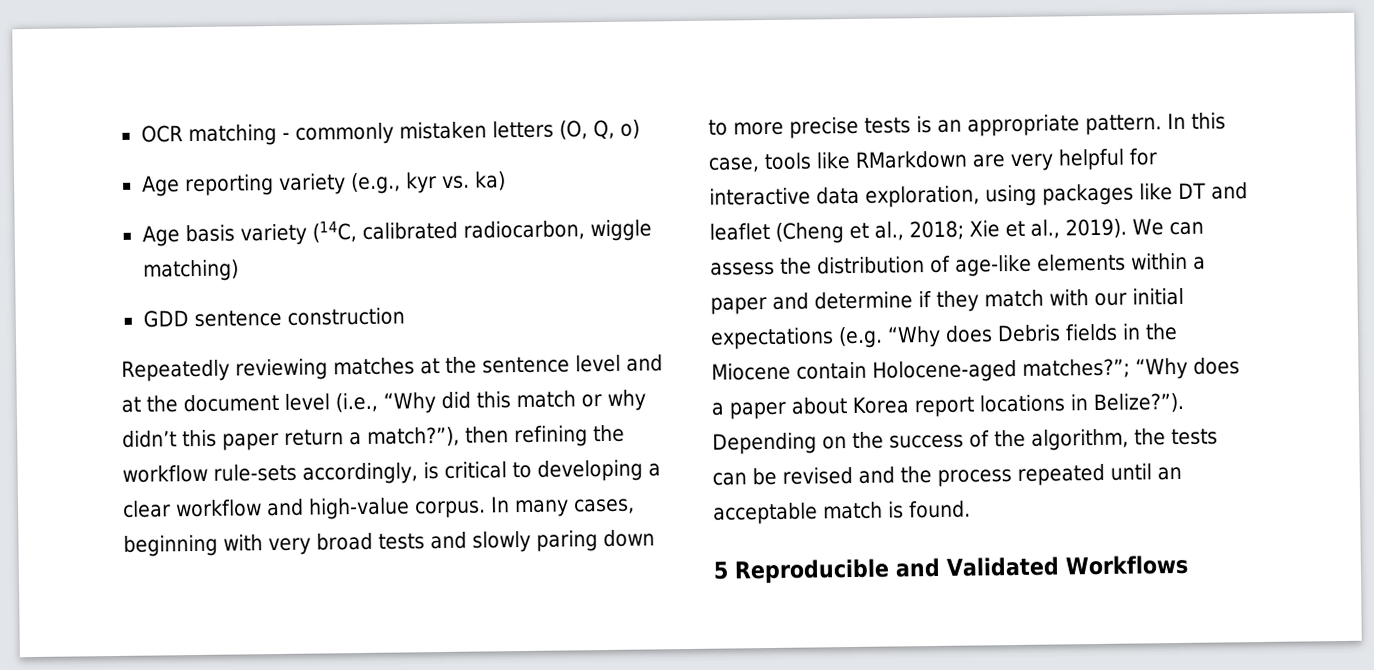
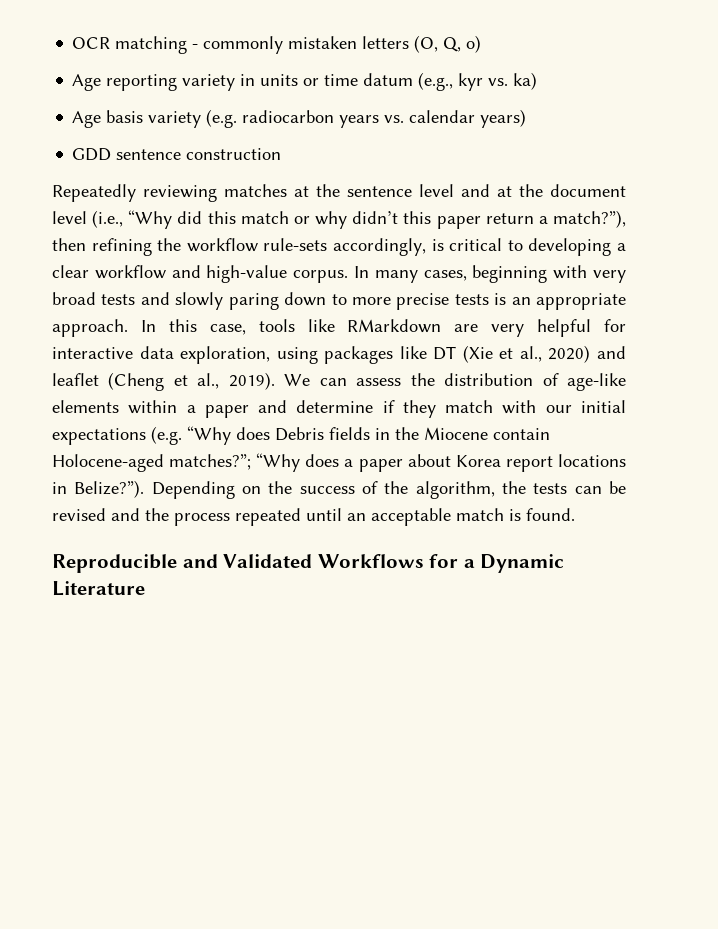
(346, 184) none -> [240,73,414,86] in units or time datum
[311,219,652,243] [142,259,239,282] (14C, calibrated radiocarbon, wiggle matching) -> [206,109,527,128] (e.g. radiocarbon years vs. calendar years)
[1085,114,1162,136] pattern. -> [52,319,128,337] approach.
(1206, 190) none -> [462,345,591,363] (Xie et al., 2020)
[909,219,1060,241] 2018; Xie et al., -> (220, 381) none
[713,561,728,580] 5 -> (575, 514) none
(1188, 565) none -> [429,554,565,573] [52,581,145,596] for a Dynamic Literature

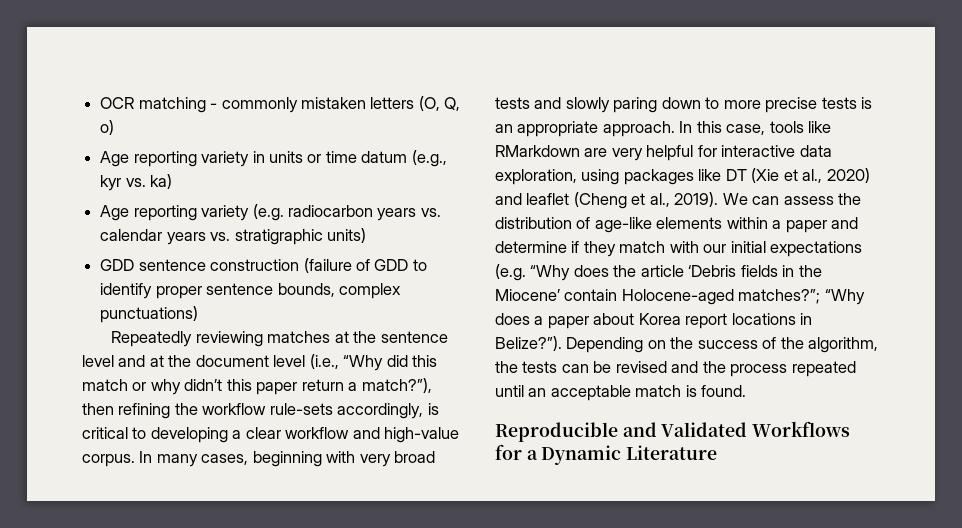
[106,110,144,123] basis -> [133,205,197,221] reporting
[480,109,527,128] years) -> [166,228,366,245] years vs. stratigraphic units)
(282, 154) none -> [303,258,427,273] [100,283,401,299] [100,306,199,323] (failure of GDD to identify proper sentence bounds, complex punctuations)
[275,427,324,441] Debris -> [613,265,737,277] the article ‘Debris
[424,427,488,440] Miocene -> [495,289,560,301] Miocene’

